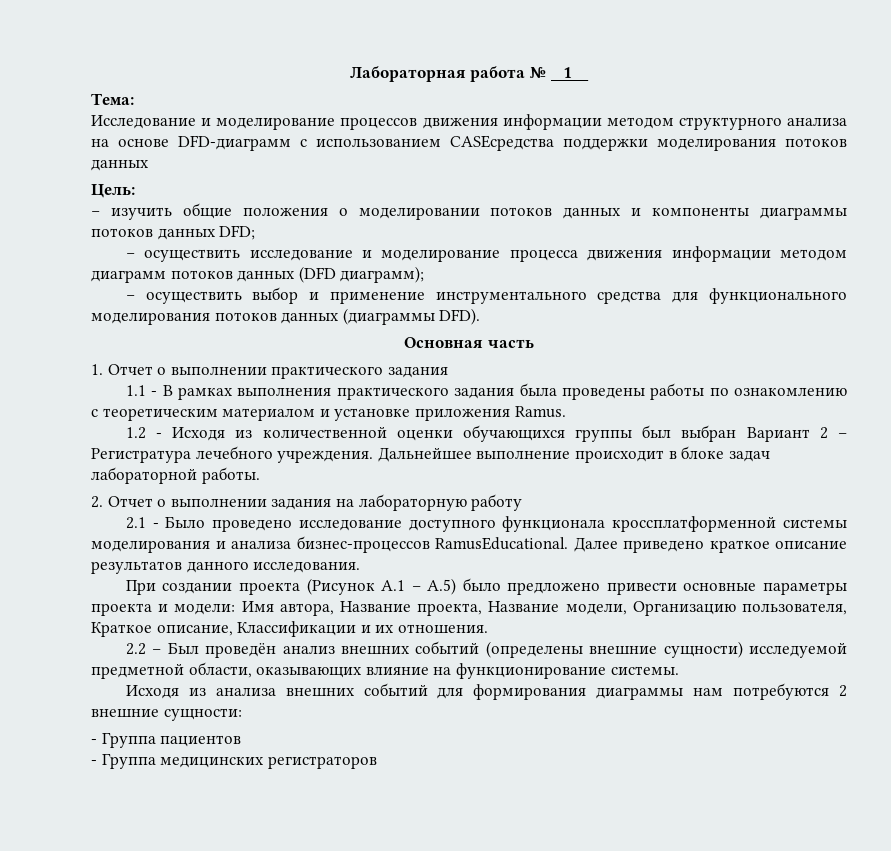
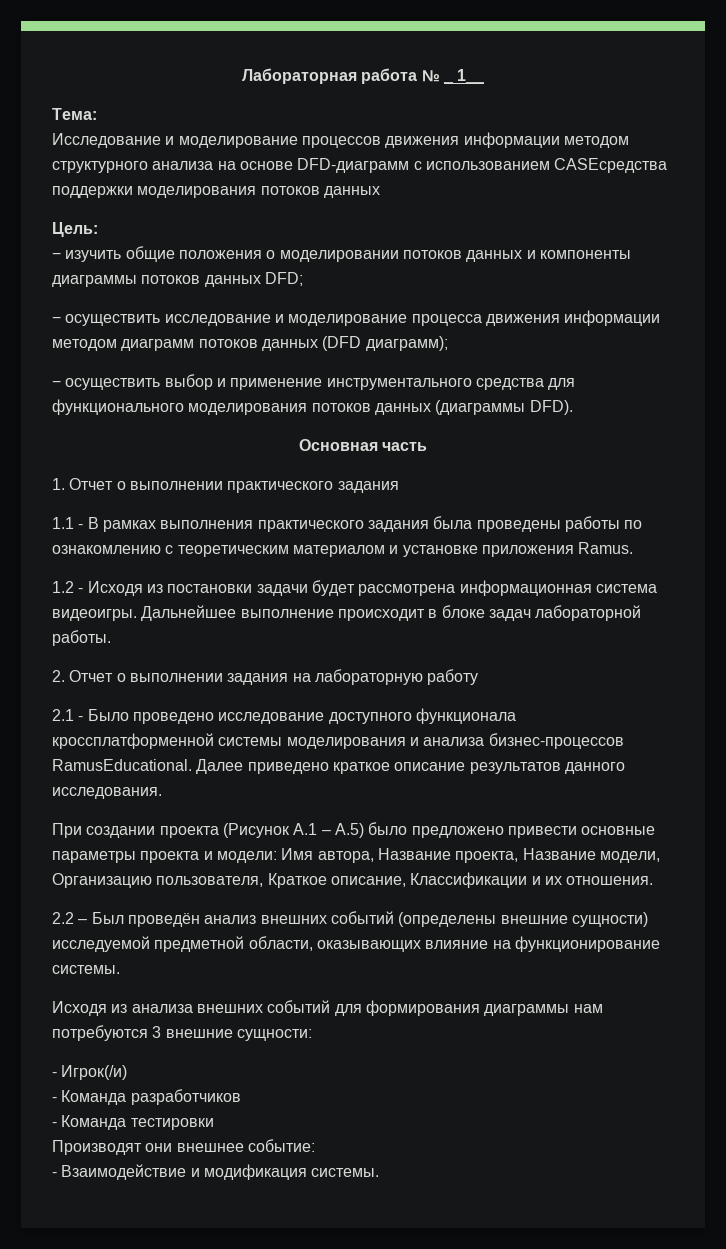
[262,425,847,442] [91,446,374,463] количественной оценки обучающихся группы был выбран Вариант 2 – Регистратура лечебного учреждения. -> [167,580,657,596] [52,609,137,621] постановки задачи будет рассмотрена информационная система видеоигры.
[839,685,848,697] 2 -> [152,1026,162,1038] 3
[101,732,242,748] [91,753,377,769] Группа пациентов // - Группа медицинских регистраторов -> [61,1065,128,1080] [52,1089,241,1105] [52,1115,214,1130] [52,1139,315,1155] [52,1164,380,1180] Игрок(/и) // - Команда разработчиков // - Команда тестировки // Производят они внешнее событие: // - Взаимодействие и модификация системы.

